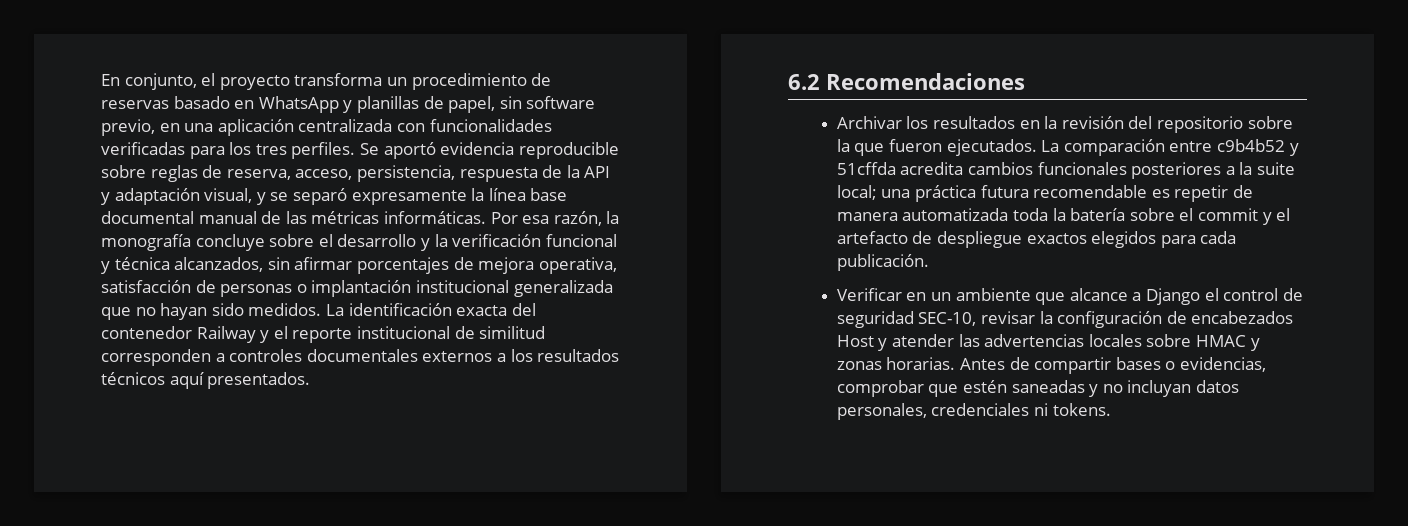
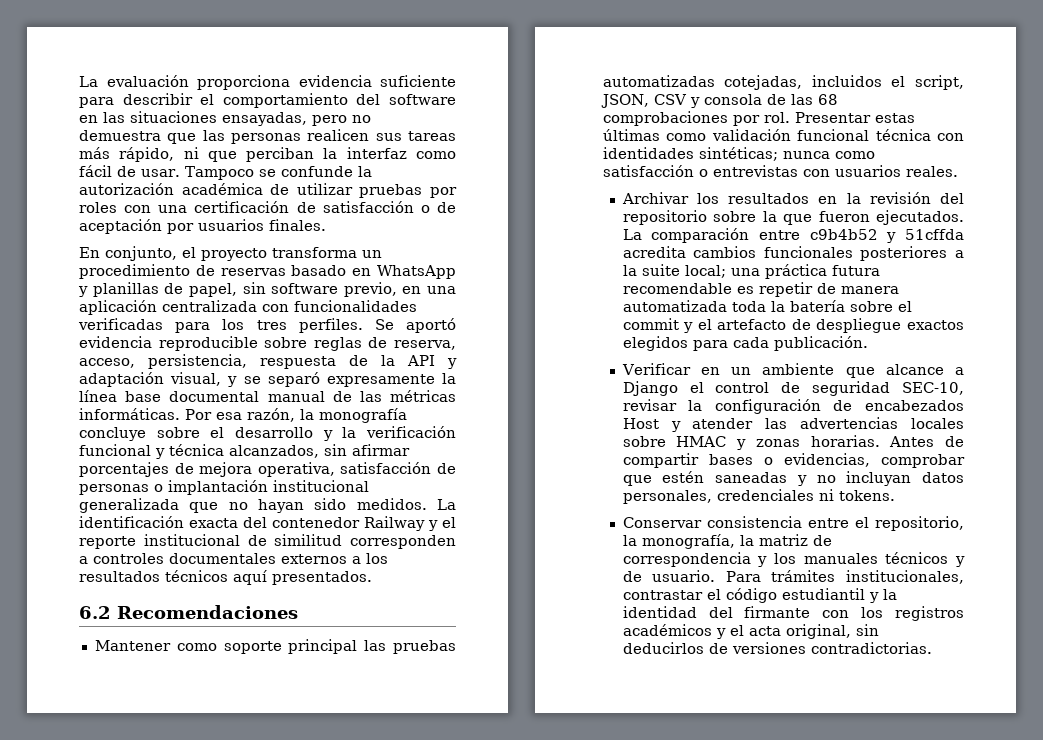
(101, 80) none -> [79,75,456,90] [79,93,456,108] [79,111,371,126] [79,129,456,144] [79,147,456,162] [79,165,372,180] [79,183,457,198] [79,201,456,213] [79,219,326,234] La evaluación proporciona evidencia suficiente para describir el comportamiento del software en las situaciones ensayadas, pero no demuestra que las personas realicen sus tareas más rápido, ni que perciban la interfaz como fácil de usar. Tampoco se confunde la autorización académica de utilizar pruebas por roles con una certificación de satisfacción o de aceptación por usuarios finales. //
(1025, 81) none -> [94,639,456,654] [602,75,964,90] [600,94,838,108] [602,111,915,126] [602,129,964,141] [602,147,875,161] [602,165,958,177] // Mantener como soporte principal las pruebas automatizadas cotejadas, incluidos el script, JSON, CSV y consola de las 68 comprobaciones por rol. Presentar estas últimas como validación funcional técnica con identidades sintéticas; nunca como satisfacción o entrevistas con usuarios reales.
(1111, 409) none -> [622,516,964,531] [622,534,832,549] [622,552,965,567] [622,570,964,584] [622,588,897,603] [622,606,964,621] [622,624,879,639] [622,642,932,654] // Conservar consistencia entre el repositorio, la monografía, la matriz de correspondencia y los manuales técnicos y de usuario. Para trámites institucionales, contrastar el código estudiantil y la identidad del firmante con los registros académicos y el acta original, sin deducirlos de versiones contradictorias.

